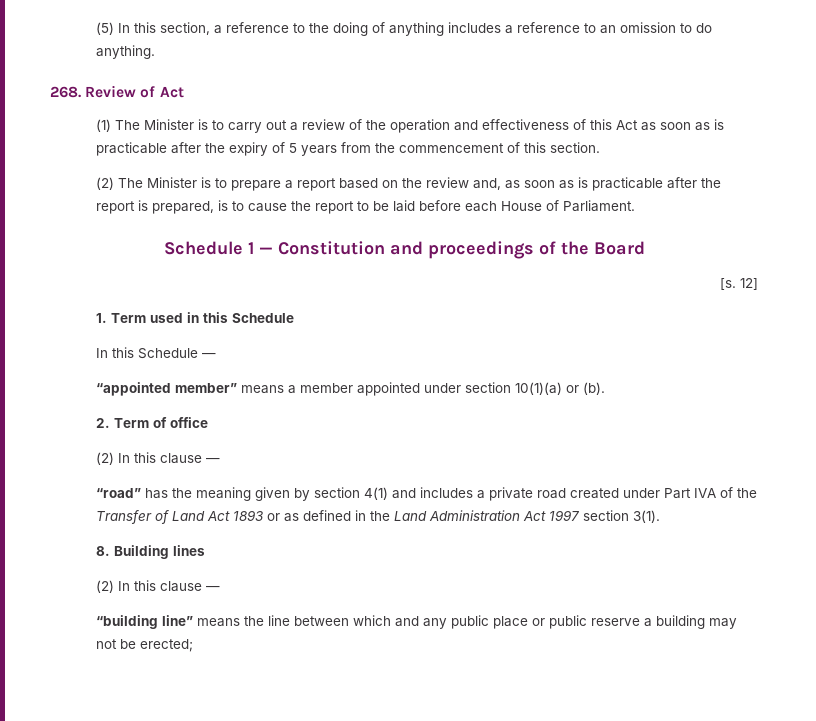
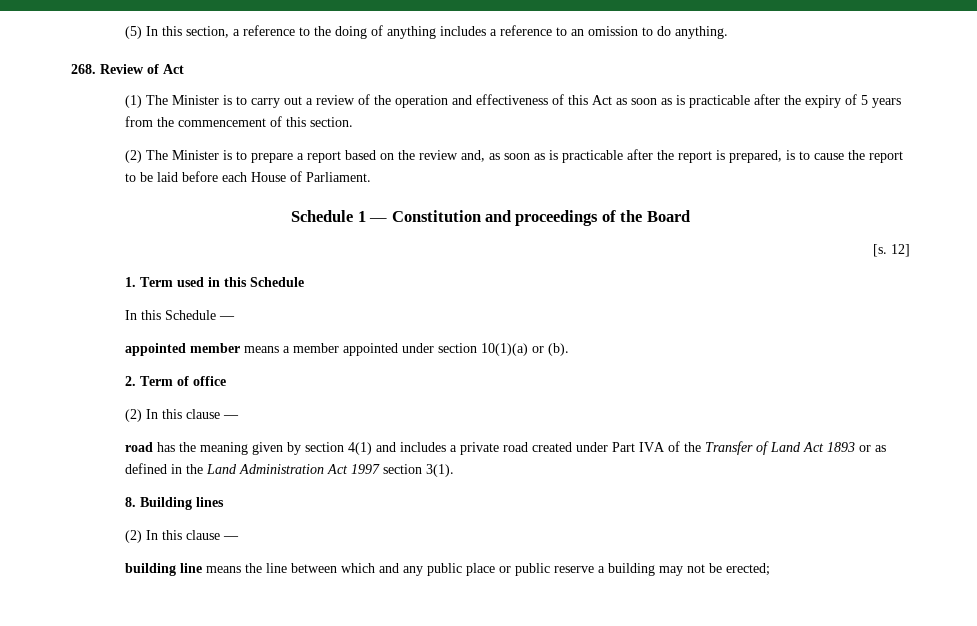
[95,382,237,396] “appointed member” -> [125,343,241,356] appointed member
[95,488,141,498] “road” -> [125,442,154,452] road
[95,615,193,629] “building line” -> [125,563,203,576] building line

